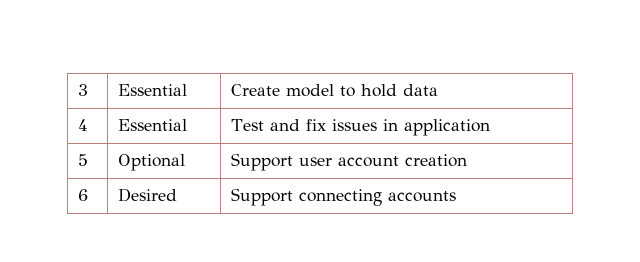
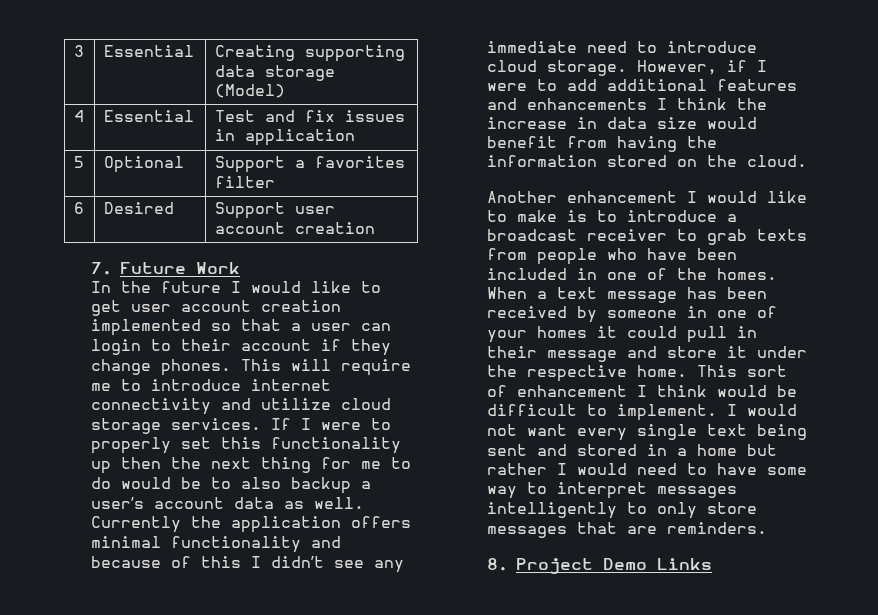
[230,84,438,97] Create model to hold data -> [214,45,405,62] [214,65,335,81] [214,84,285,98] Creating supporting data storage (Model)
[298,154,467,167] user account creation -> [294,156,405,168] [214,176,275,188] a favorites filter
[298,189,456,206] connecting accounts -> [294,206,335,214] [214,222,375,234] [90,262,240,275] [90,281,381,293] [90,300,341,316] [90,319,391,336] [90,339,391,356] [90,359,411,376] [90,379,331,391] [90,398,391,415] [90,418,391,434] [90,437,401,454] [90,457,411,474] [90,477,371,494] [90,497,364,509] [90,516,411,533] [90,536,341,553] [90,556,404,573] [486,41,757,53] [486,60,767,76] [486,79,797,91] [486,98,767,110] [486,117,757,129] [486,136,717,152] [486,155,807,167] [486,191,807,203] [486,210,737,222] [486,229,807,245] [486,248,737,265] [486,268,777,280] [486,287,767,303] [486,306,777,323] [486,326,757,343] [486,346,807,362] [486,365,787,382] [486,385,797,397] [486,404,797,421] [486,424,807,441] [486,444,777,456] [486,463,807,475] [486,482,737,499] [486,502,757,519] [486,522,767,538] [486,558,712,574] user account creation // 7. Future Work // In the future I would like to get user account creation implemented so that a user can login to their account if they change phones. This will require me to introduce internet connectivity and utilize cloud storage services. If I were to properly set this functionality up then the next thing for me to do would be to also backup a user’s account data as well. Currently the application offers minimal functionality and because of this I didn’t see any immediate need to introduce cloud storage. However, if I were to add additional features and enhancements I think the increase in data size would benefit from having the information stored on the cloud. // Another enhancement I would like to make is to introduce a broadcast receiver to grab texts from people who have been included in one of the homes. When a text message has been received by someone in one of your homes it could pull in their message and store it under the respective home. This sort of enhancement I think would be difficult to implement. I would not want every single text being sent and stored in a home but rather I would need to have some way to interpret messages intelligently to only store messages that are reminders. // 8. Project Demo Links

